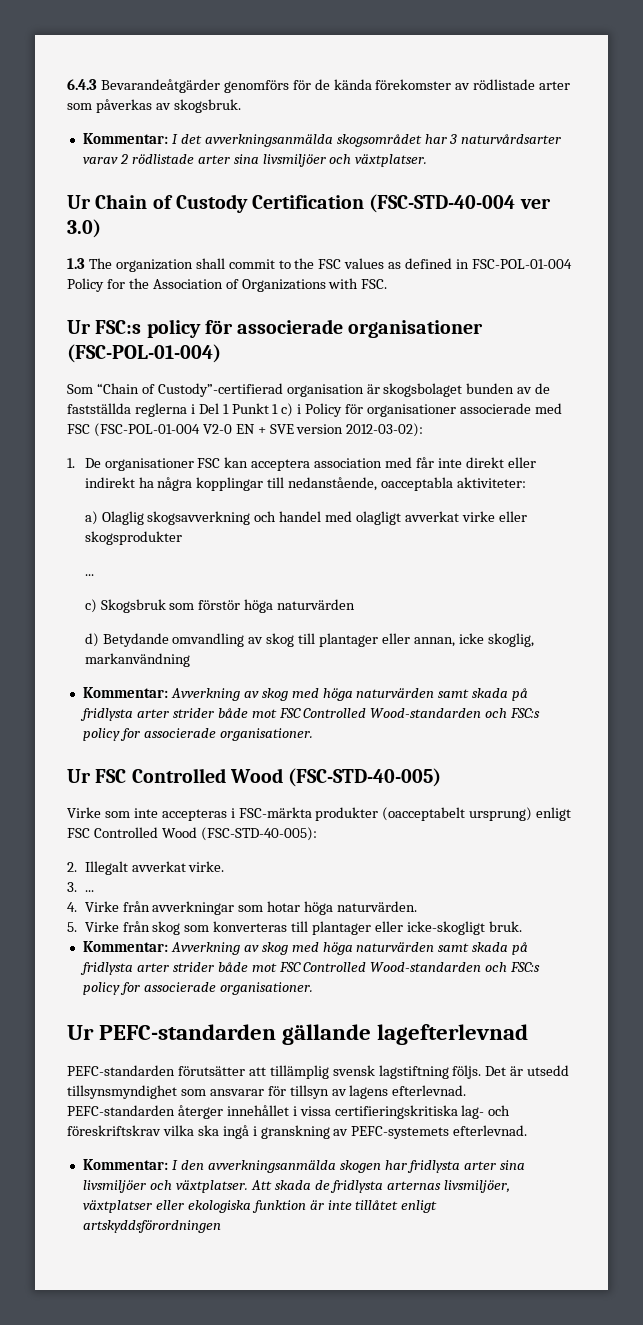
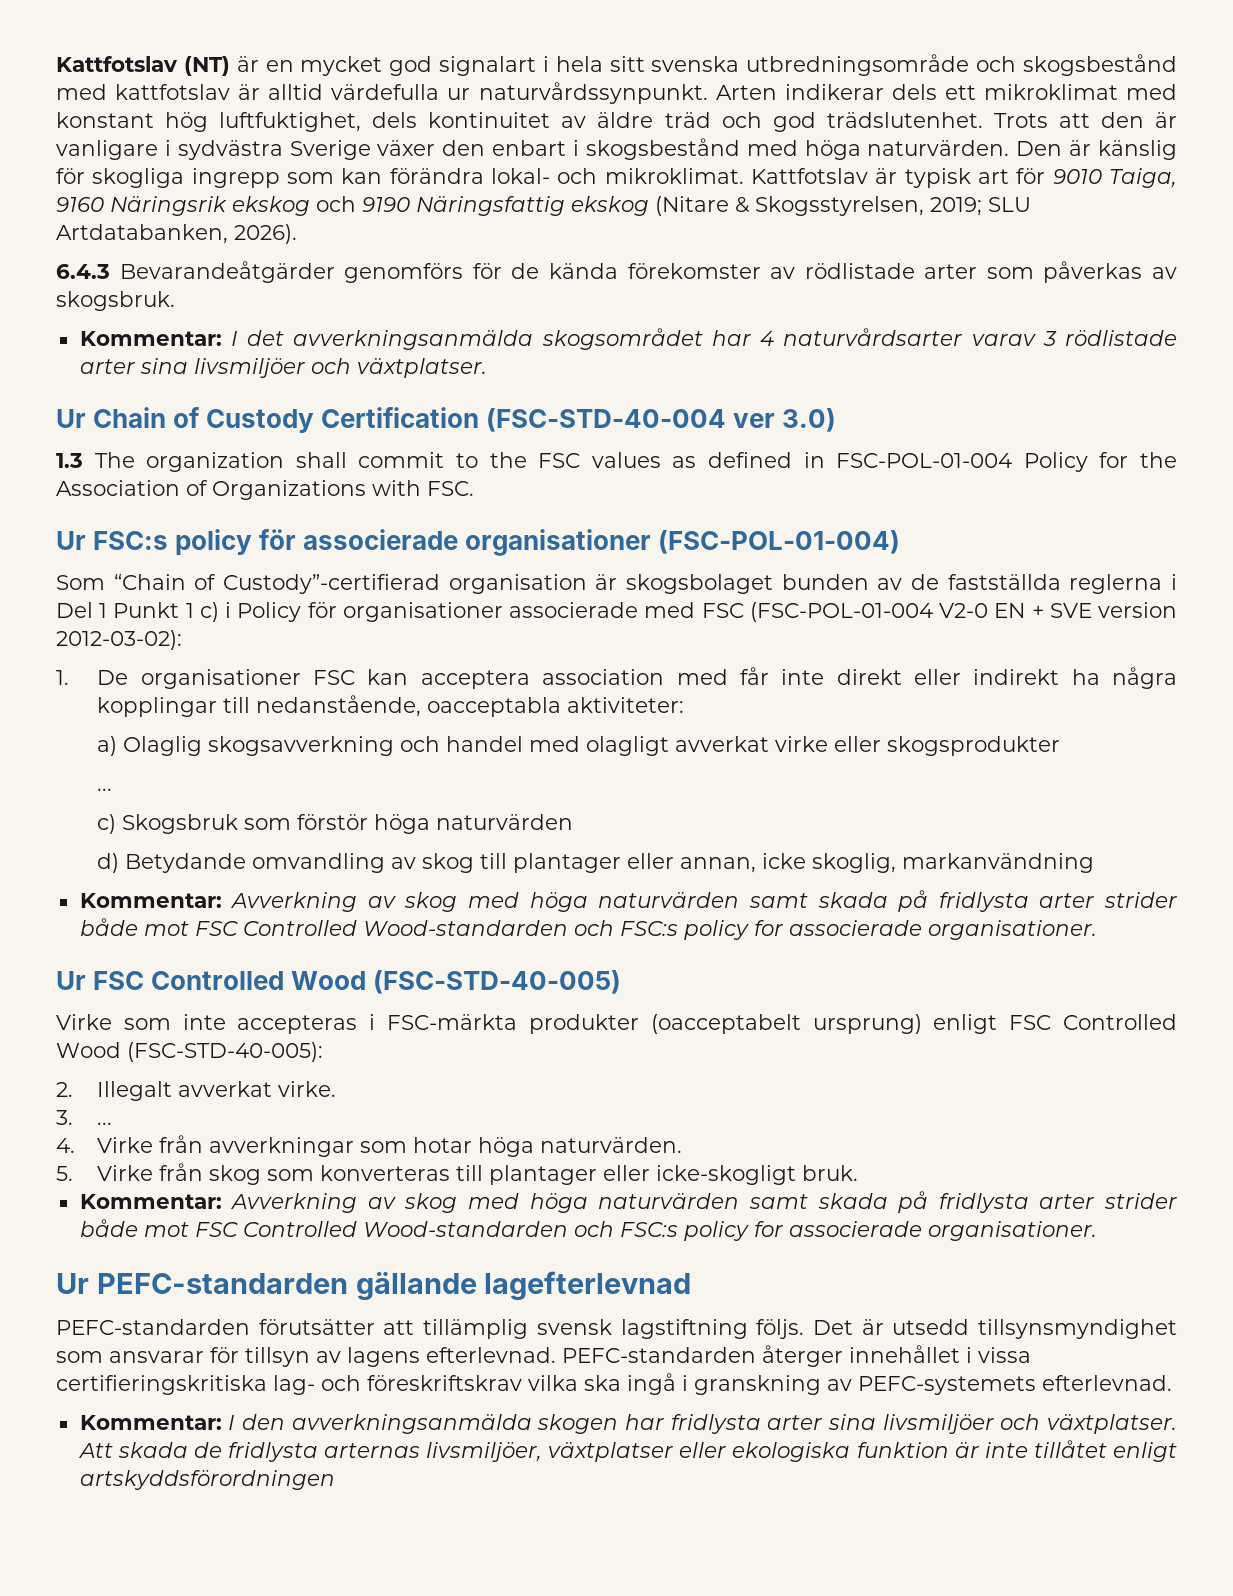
(67, 84) none -> [56,54,1177,76] [56,82,1178,104] [56,112,1177,132] [56,138,1178,160] [56,168,1178,188] [56,196,1031,216] [56,224,297,244] Kattfotslav (NT) är en mycket god signalart i hela sitt svenska utbredningsområde och skogsbestånd med kattfotslav är alltid värdefulla ur naturvårdssynpunkt. Arten indikerar dels ett mikroklimat med konstant hög luftfuktighet, dels kontinuitet av äldre träd och god trädslutenhet. Trots att den är vanligare i sydvästra Sverige växer den enbart i skogsbestånd med höga naturvärden. Den är känslig för skogliga ingrepp som kan förändra lokal- och mikroklimat. Kattfotslav är typisk art för 9010 Taiga, 9160 Näringsrik ekskog och 9190 Näringsfattig ekskog (Nitare & Skogsstyrelsen, 2019; SLU Artdatabanken, 2026). //
[449,134,458,144] 3 -> [760,331,775,346] 4
[119,154,128,164] 2 -> [1042,331,1057,346] 3

